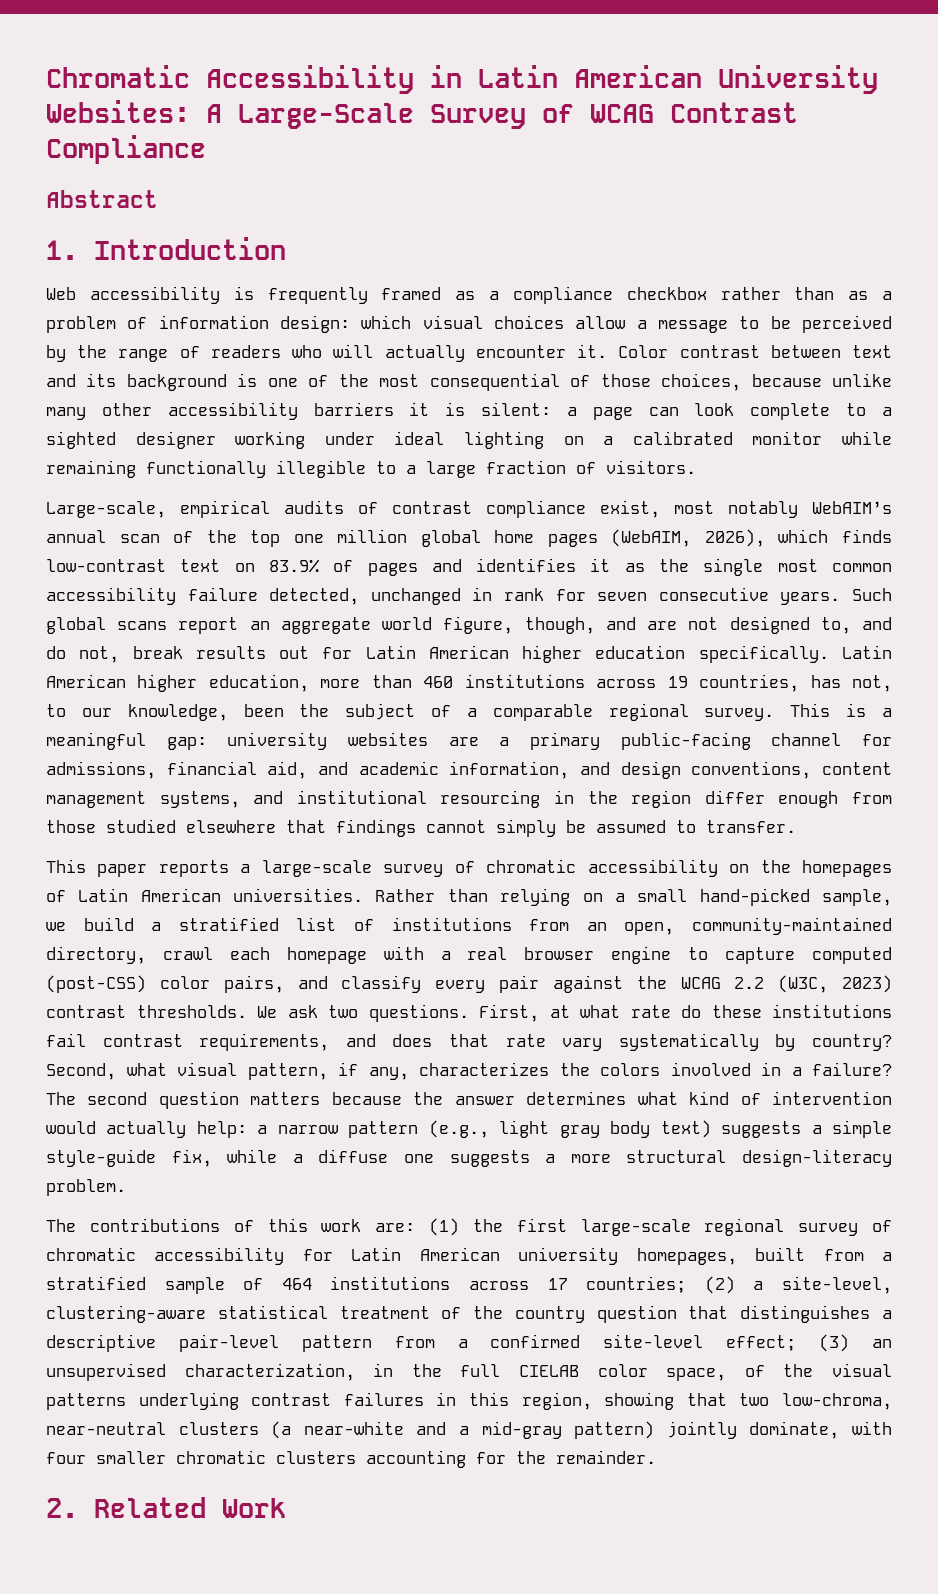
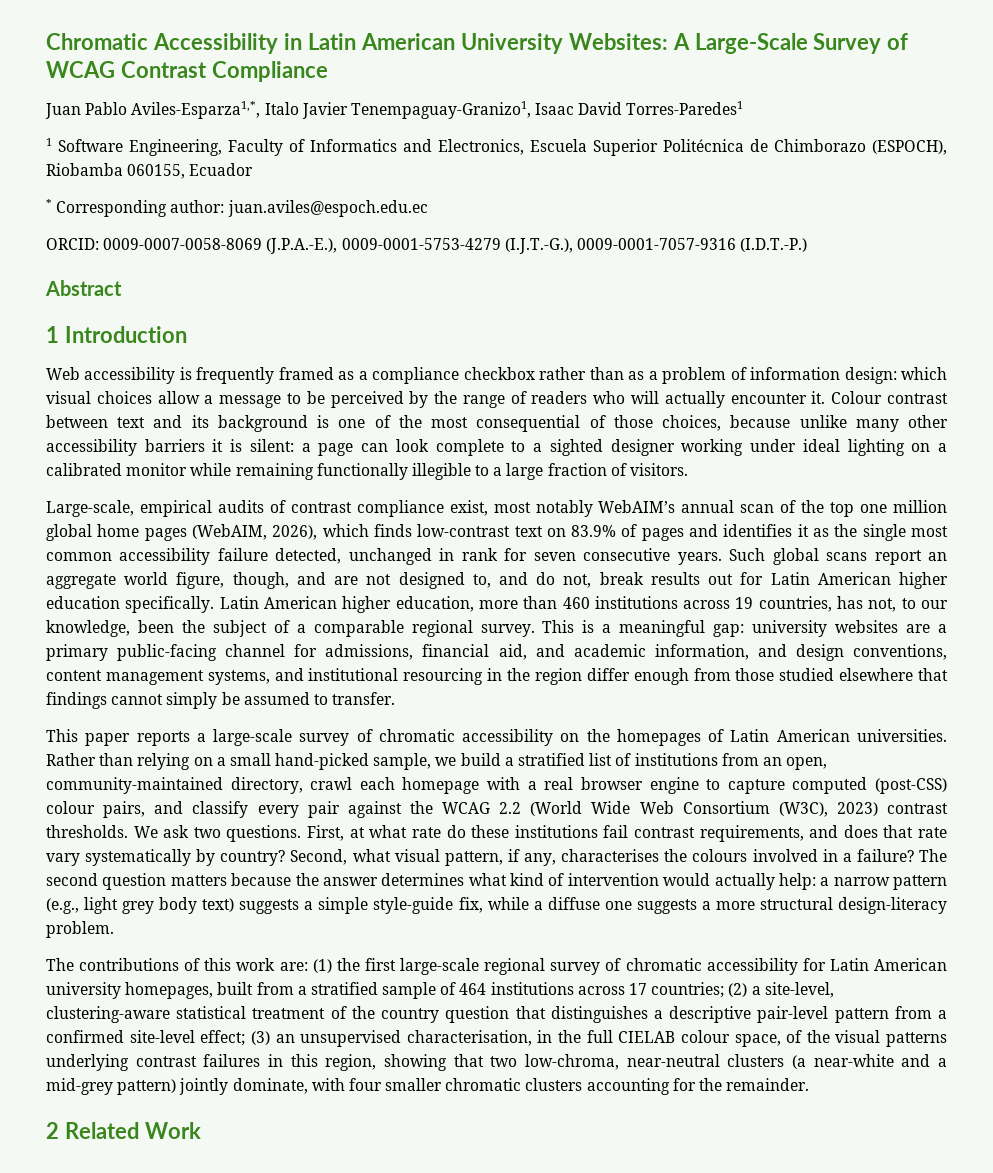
(206, 149) none -> [45,101,744,119] [46,138,947,156] [46,163,254,179] [46,199,428,217] [46,238,808,254] // Juan Pablo Aviles-Esparza1,*, Italo Javier Tenempaguay-Granizo1, Isaac David Torres-Paredes1 // 1 Software Engineering, Faculty of Informatics and Electronics, Escuela Superior Politécnica de Chimborazo (ESPOCH), Riobamba 060155, Ecuador // * Corresponding author: juan.aviles@espoch.edu.ec // ORCID: 0009-0007-0058-8069 (J.P.A.-E.), 0009-0001-5753-4279 (I.J.T.-G.), 0009-0001-7057-9316 (I.D.T.-P.)
[46,240,78,260] 1. -> [46,326,59,343] 1
[618,345,669,358] Color -> [831,391,883,404] Colour
[159,976,210,989] color -> [46,801,95,814] colour
[778,975,829,993] (W3C, -> [530,801,828,817] (World Wide Web Consortium (W3C),
[419,1062,660,1076] characterizes the colors -> [561,849,748,862] characterises the colours
[559,1125,600,1138] gray -> [122,901,155,914] grey
[184,1363,355,1381] characterization, -> [406,1030,532,1046] characterisation,
[597,1364,648,1377] color -> [680,1030,730,1043] colour
[481,1421,562,1439] mid-gray -> [46,1078,113,1095] mid-grey
[46,1498,78,1518] 2. -> [46,1122,59,1139] 2

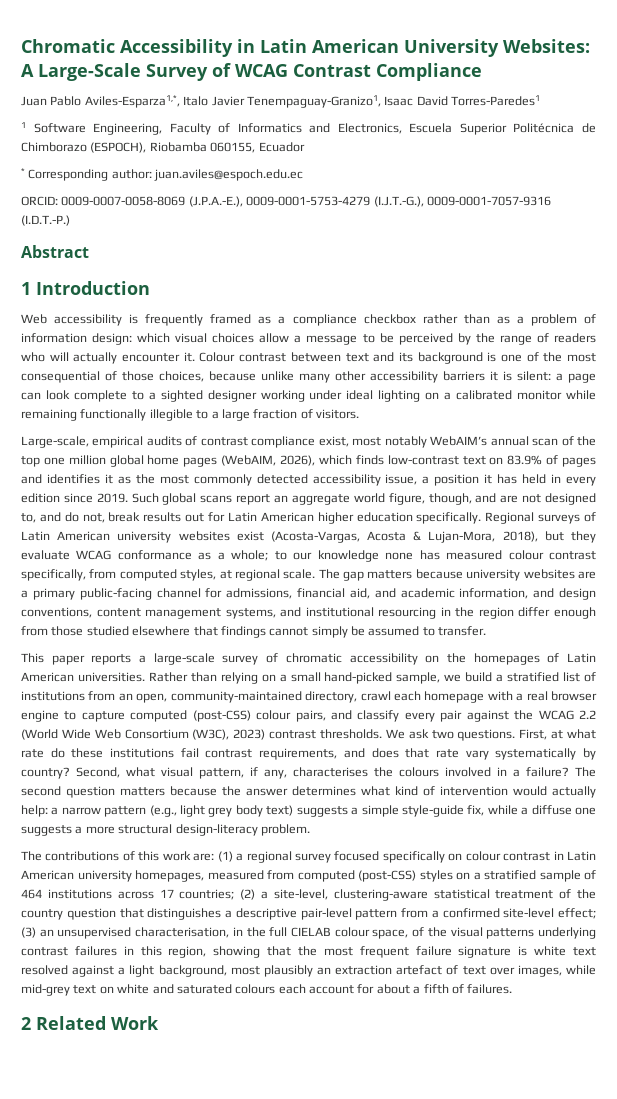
[862,524,948,541] [46,548,722,565] single most common accessibility failure detected, unchanged in rank for seven consecutive years. -> [159,474,596,486] [21,493,128,503] most commonly detected accessibility issue, a position it has held in every edition since 2019.
[219,596,948,613] [46,620,745,637] Latin American higher education, more than 460 institutions across 19 countries, has not, to our knowledge, been the subject of a comparable regional survey. This is a meaningful gap: -> [485,512,596,524] [21,531,596,543] [21,550,596,562] [21,569,463,581] Regional surveys of Latin American university websites exist (Acosta-Vargas, Acosta & Lujan-Mora, 2018), but they evaluate WCAG conformance as a whole; to our knowledge none has measured colour contrast specifically, from computed styles, at regional scale. The gap matters because
[336,958,948,975] [46,982,294,999] the first large-scale regional survey of chromatic accessibility for Latin American university homepages, built from -> [236,851,596,863] [21,870,470,882] a regional survey focused specifically on colour contrast in Latin American university homepages, measured from computed (post-CSS) styles on
[490,1054,947,1070] [46,1078,810,1095] two low-chroma, near-neutral clusters (a near-white and a mid-grey pattern) jointly dominate, with four smaller chromatic clusters accounting for the remainder. -> [298,946,596,958] [21,965,597,977] [21,984,513,996] the most frequent failure signature is white text resolved against a light background, most plausibly an extraction artefact of text over images, while mid-grey text on white and saturated colours each account for about a fifth of failures.

